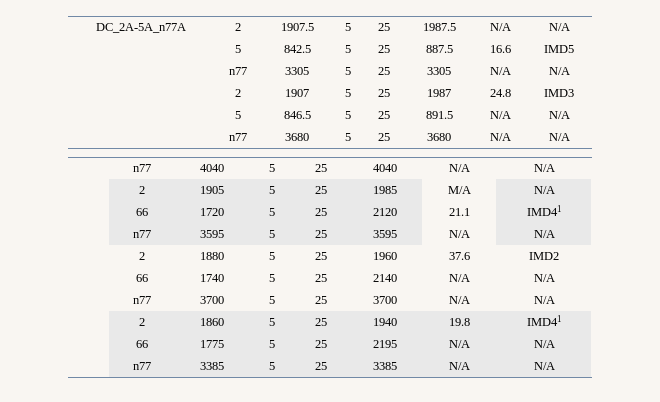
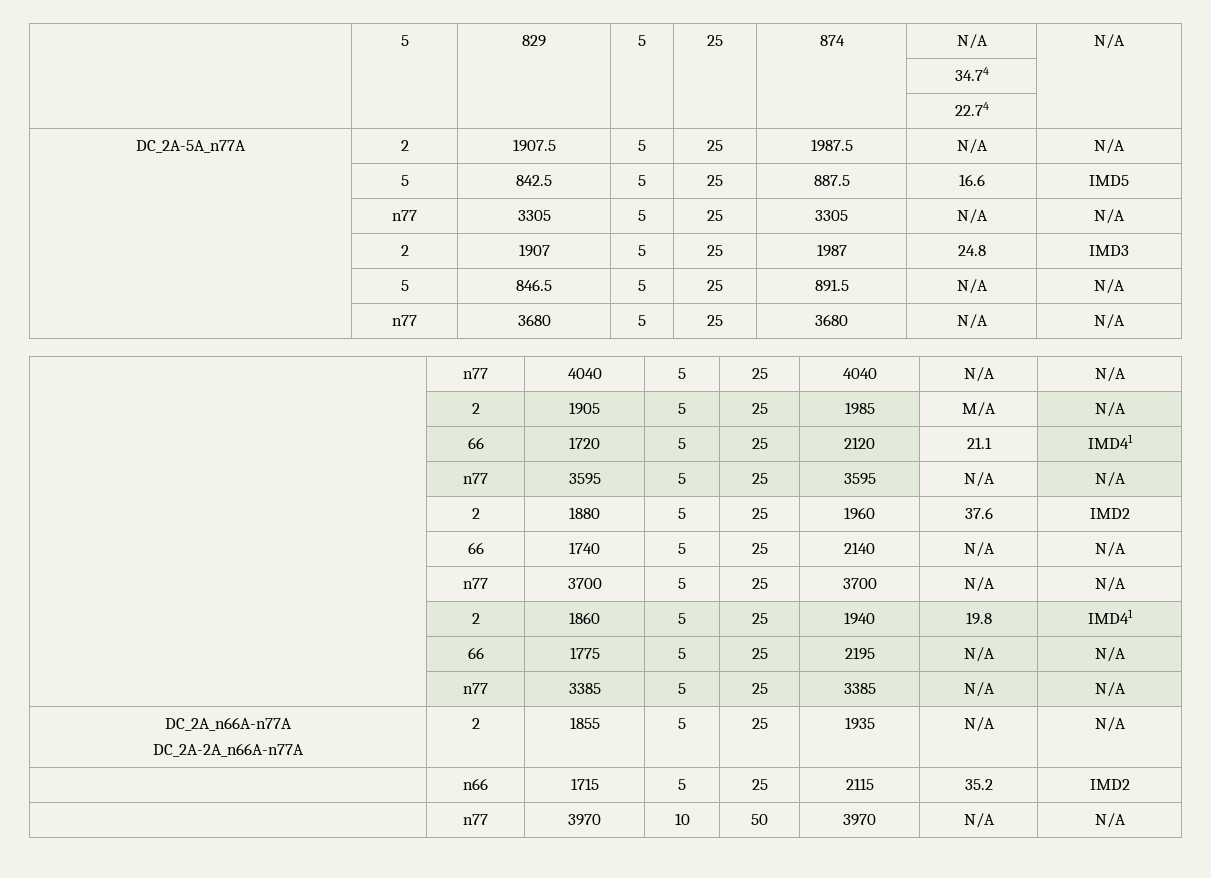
(96, 28) none -> [400,35,409,46] [522,35,546,47] [638,35,646,46] [707,35,723,46] [819,35,845,46] [956,34,988,49] [1094,34,1125,49] [954,67,989,81] [954,102,989,116] | 5 | 829 | 5 | 25 | 874 | N/A | N/A // | | | | | | 34.74 | // | | | | | | 22.74 | //
(555, 366) none -> [165,717,292,731] [153,743,304,757] [471,718,480,729] [569,717,600,729] [678,718,686,729] [751,718,768,729] [844,717,875,730] [963,717,995,732] [1094,717,1126,732] [463,778,488,790] [570,778,599,790] [678,779,686,790] [751,779,768,790] [845,778,874,790] [964,779,993,790] [1089,779,1130,790] [463,814,488,825] [568,814,601,826] [674,813,690,825] [751,814,768,825] [843,814,876,826] [963,813,995,828] [1094,813,1126,828] // DC_2A_n66A-n77A // DC_2A-2A_n66A-n77A | 2 | 1855 | 5 | 25 | 1935 | N/A | N/A // | n66 | 1715 | 5 | 25 | 2115 | 35.2 | IMD2 // | n77 | 3970 | 10 | 50 | 3970 | N/A | N/A

